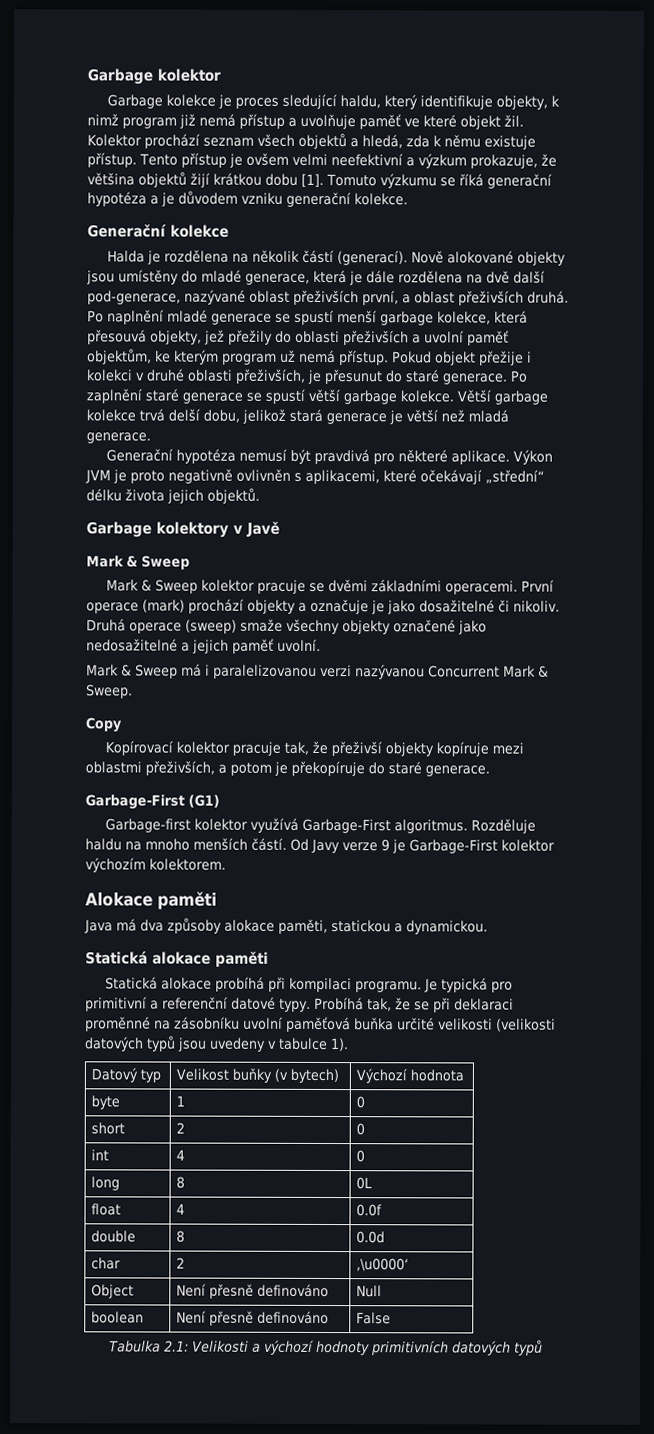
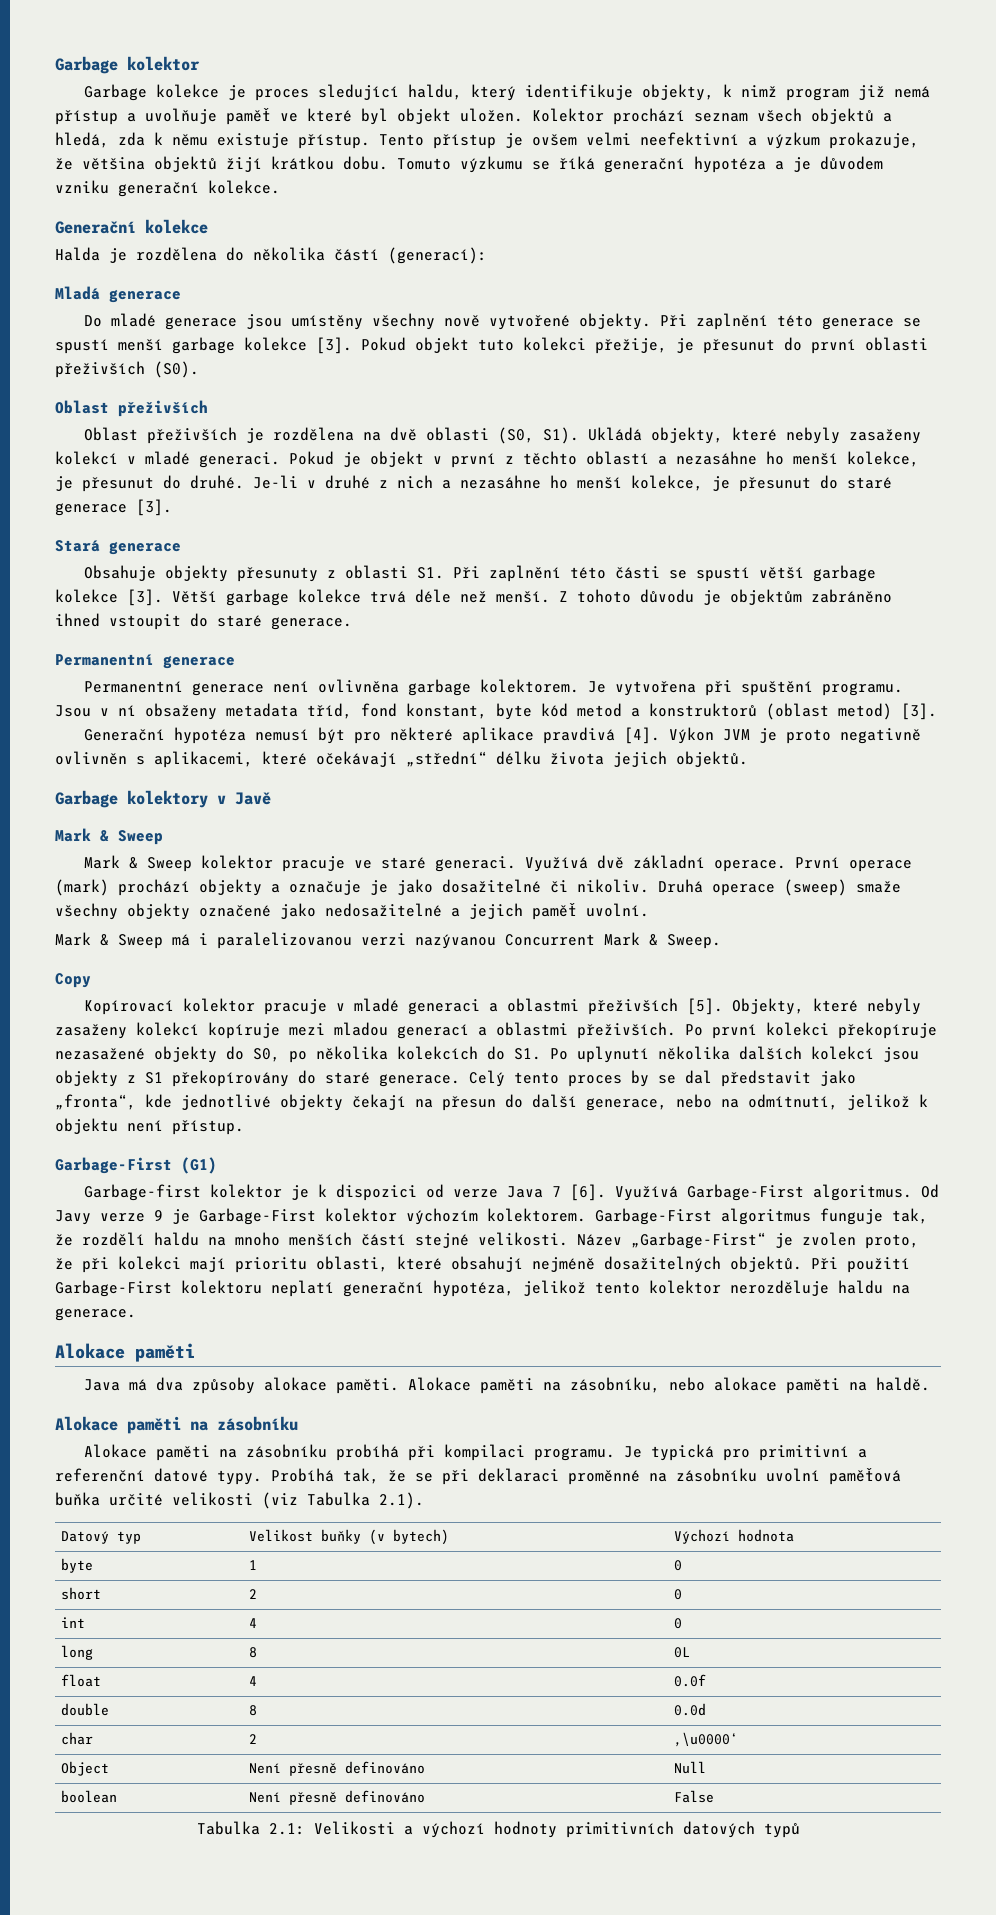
[460,114,524,130] objekt žil. -> [361,108,523,125] byl objekt uložen.
[265,173,324,187] dobu [1]. -> [343,156,388,170] dobu.
[232,249,567,266] [86,269,545,286] [87,289,569,306] [87,309,208,325] na několik částí (generací). Nově alokované objekty jsou umístěny do mladé generace, která je dále rozdělena na dvě další pod-generace, nazývané oblast přeživších první, a oblast přeživších druhá. Po naplnění mladé -> [226,247,487,264] [55,286,181,303] [84,313,814,330] do několika částí (generací): // Mladá generace // Do mladé generace jsou umístěny všechny nově vytvořené objekty. Při zaplnění této
[437,310,528,325] [87,329,509,346] [87,348,532,366] [86,368,528,385] [86,388,243,404] kolekce, která přesouvá objekty, jež přežily do oblasti přeživších a uvolní paměť objektům, ke kterým program už nemá přístup. Pokud objekt přežije i kolekci v druhé oblasti přeživších, je přesunut do staré generace. Po zaplnění staré generace -> [244,337,928,354] [55,361,199,378] [55,400,208,417] [84,427,922,444] [55,451,919,468] [55,475,892,492] [55,499,172,516] [55,540,181,555] [84,565,661,582] kolekce [3]. Pokud objekt tuto kolekci přežije, je přesunut do první oblasti přeživších (S0). // Oblast přeživších // Oblast přeživších je rozdělena na dvě oblasti (S0, S1). Ukládá objekty, které nebyly zasaženy kolekcí v mladé generaci. Pokud je objekt v první z těchto oblastí a nezasáhne ho menší kolekce, je přesunut do druhé. Je-li v druhé z nich a nezasáhne ho menší kolekce, je přesunut do staré generace [3]. // Stará generace // Obsahuje objekty přesunuty z oblasti S1. Při zaplnění této části
[400,390,454,403] kolekce. -> [55,589,163,606] kolekce [3].
[168,408,509,425] [86,432,151,444] delší dobu, jelikož stará generace je větší než mladá generace. -> [415,589,892,605] [55,613,352,630] [55,654,235,669] [84,679,904,696] [55,703,937,720] déle než menší. Z tohoto důvodu je objektům zabráněno ihned vstoupit do staré generace. // Permanentní generace // Permanentní generace není ovlivněna garbage kolektorem. Je vytvořena při spuštění programu. Jsou v ní obsaženy metadata tříd, fond konstant, byte kód metod a konstruktorů (oblast metod) [3].
[314,448,371,465] pravdivá -> (346, 735) none
[451,450,511,465] aplikace. -> [462,727,661,744] aplikace pravdivá [4].
[309,579,519,595] se dvěmi základními operacemi. -> [354,855,787,872] ve staré generaci. Využívá dvě základní operace.
[284,740,525,757] [85,760,490,777] [85,794,220,810] [105,817,537,834] [85,837,287,851] tak, že přeživší objekty kopíruje mezi oblastmi přeživších, a potom je překopíruje do staré generace. // Garbage-First (G1) // Garbage-first kolektor využívá Garbage-First algoritmus. Rozděluje haldu na mnoho menších částí. -> [336,998,922,1015] [55,1022,937,1039] [55,1046,919,1063] [55,1070,856,1087] [55,1094,928,1111] [55,1118,244,1135] [55,1157,217,1174] [84,1184,913,1201] v mladé generaci a oblastmi přeživších [5]. Objekty, které nebyly zasaženy kolekcí kopíruje mezi mladou generací a oblastmi přeživších. Po první kolekci překopíruje nezasažené objekty do S0, po několika kolekcích do S1. Po uplynutí několika dalších kolekcí jsou objekty z S1 překopírovány do staré generace. Celý tento proces by se dal představit jako „fronta“, kde jednotlivé objekty čekají na přesun do další generace, nebo na odmítnutí, jelikož k objektu není přístup. // Garbage-First (G1) // Garbage-first kolektor je k dispozici od verze Java 7 [6]. Využívá Garbage-First algoritmus.
(226, 864) none -> [595,1208,928,1225] [55,1232,919,1249] [55,1256,910,1273] [55,1280,910,1297] [55,1308,136,1321] Garbage-First algoritmus funguje tak, že rozdělí haldu na mnoho menších částí stejné velikosti. Název „Garbage-First“ je zvolen proto, že při kolekci mají prioritu oblasti, které obsahují nejméně dosažitelných objektů. Při použití Garbage-First kolektoru neplatí generační hypotéza, jelikož tento kolektor nerozděluje haldu na generace.
[278,918,488,935] [85,951,269,968] [105,976,213,990] paměti, statickou a dynamickou. // Statická alokace paměti // Statická alokace -> [336,1377,931,1394] [55,1416,298,1434] [84,1444,328,1461] paměti. Alokace paměti na zásobníku, nebo alokace paměti na haldě. // Alokace paměti na zásobníku // Alokace paměti na zásobníku
[496,1018,556,1032] [85,1035,349,1052] (velikosti datových typů jsou uvedeny v tabulce 1). -> [262,1492,424,1509] (viz Tabulka 2.1).

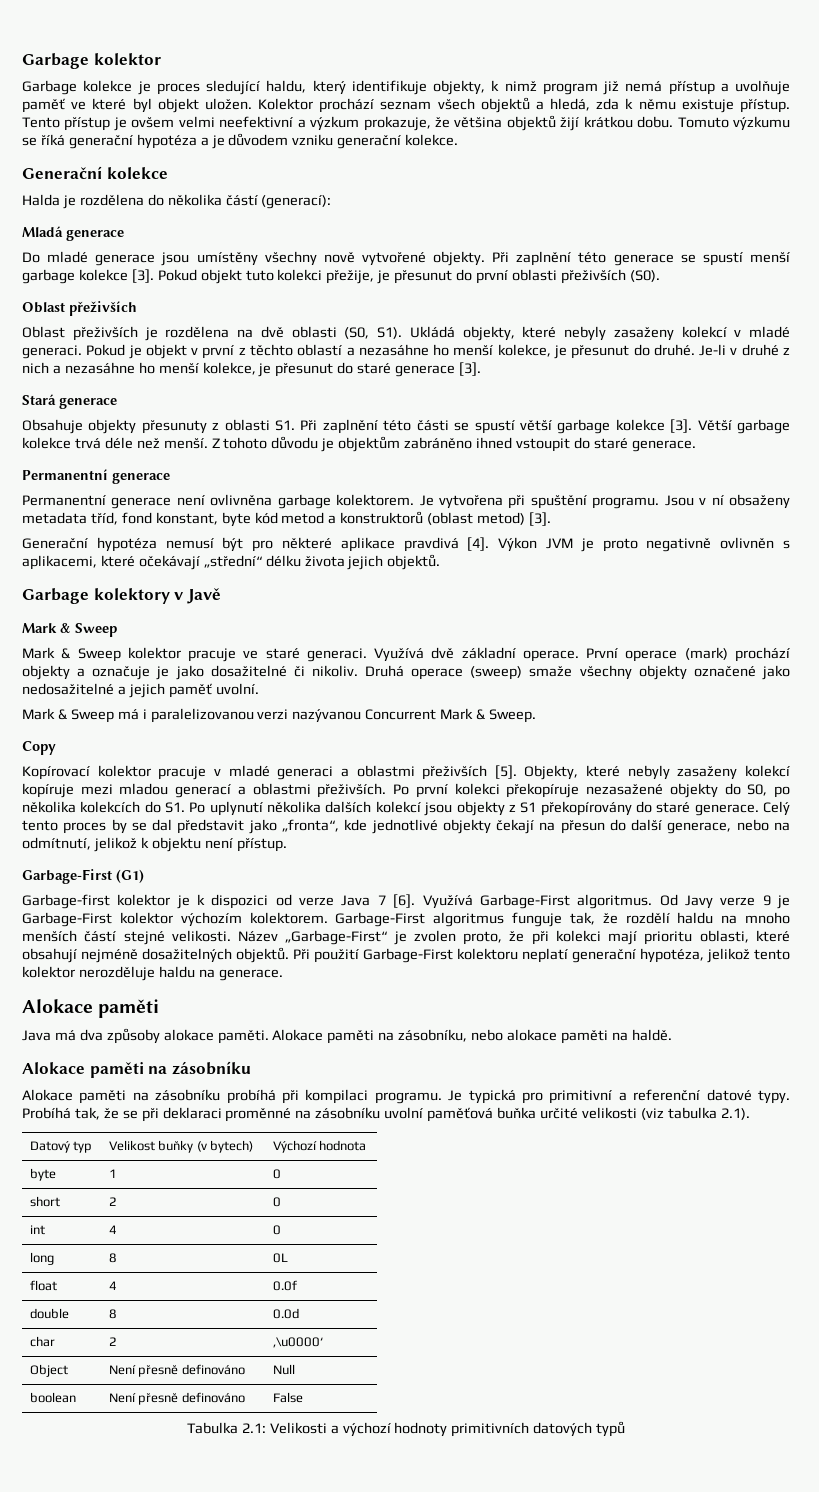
[307,1492,370,1506] Tabulka -> [667,1107,717,1119] tabulka

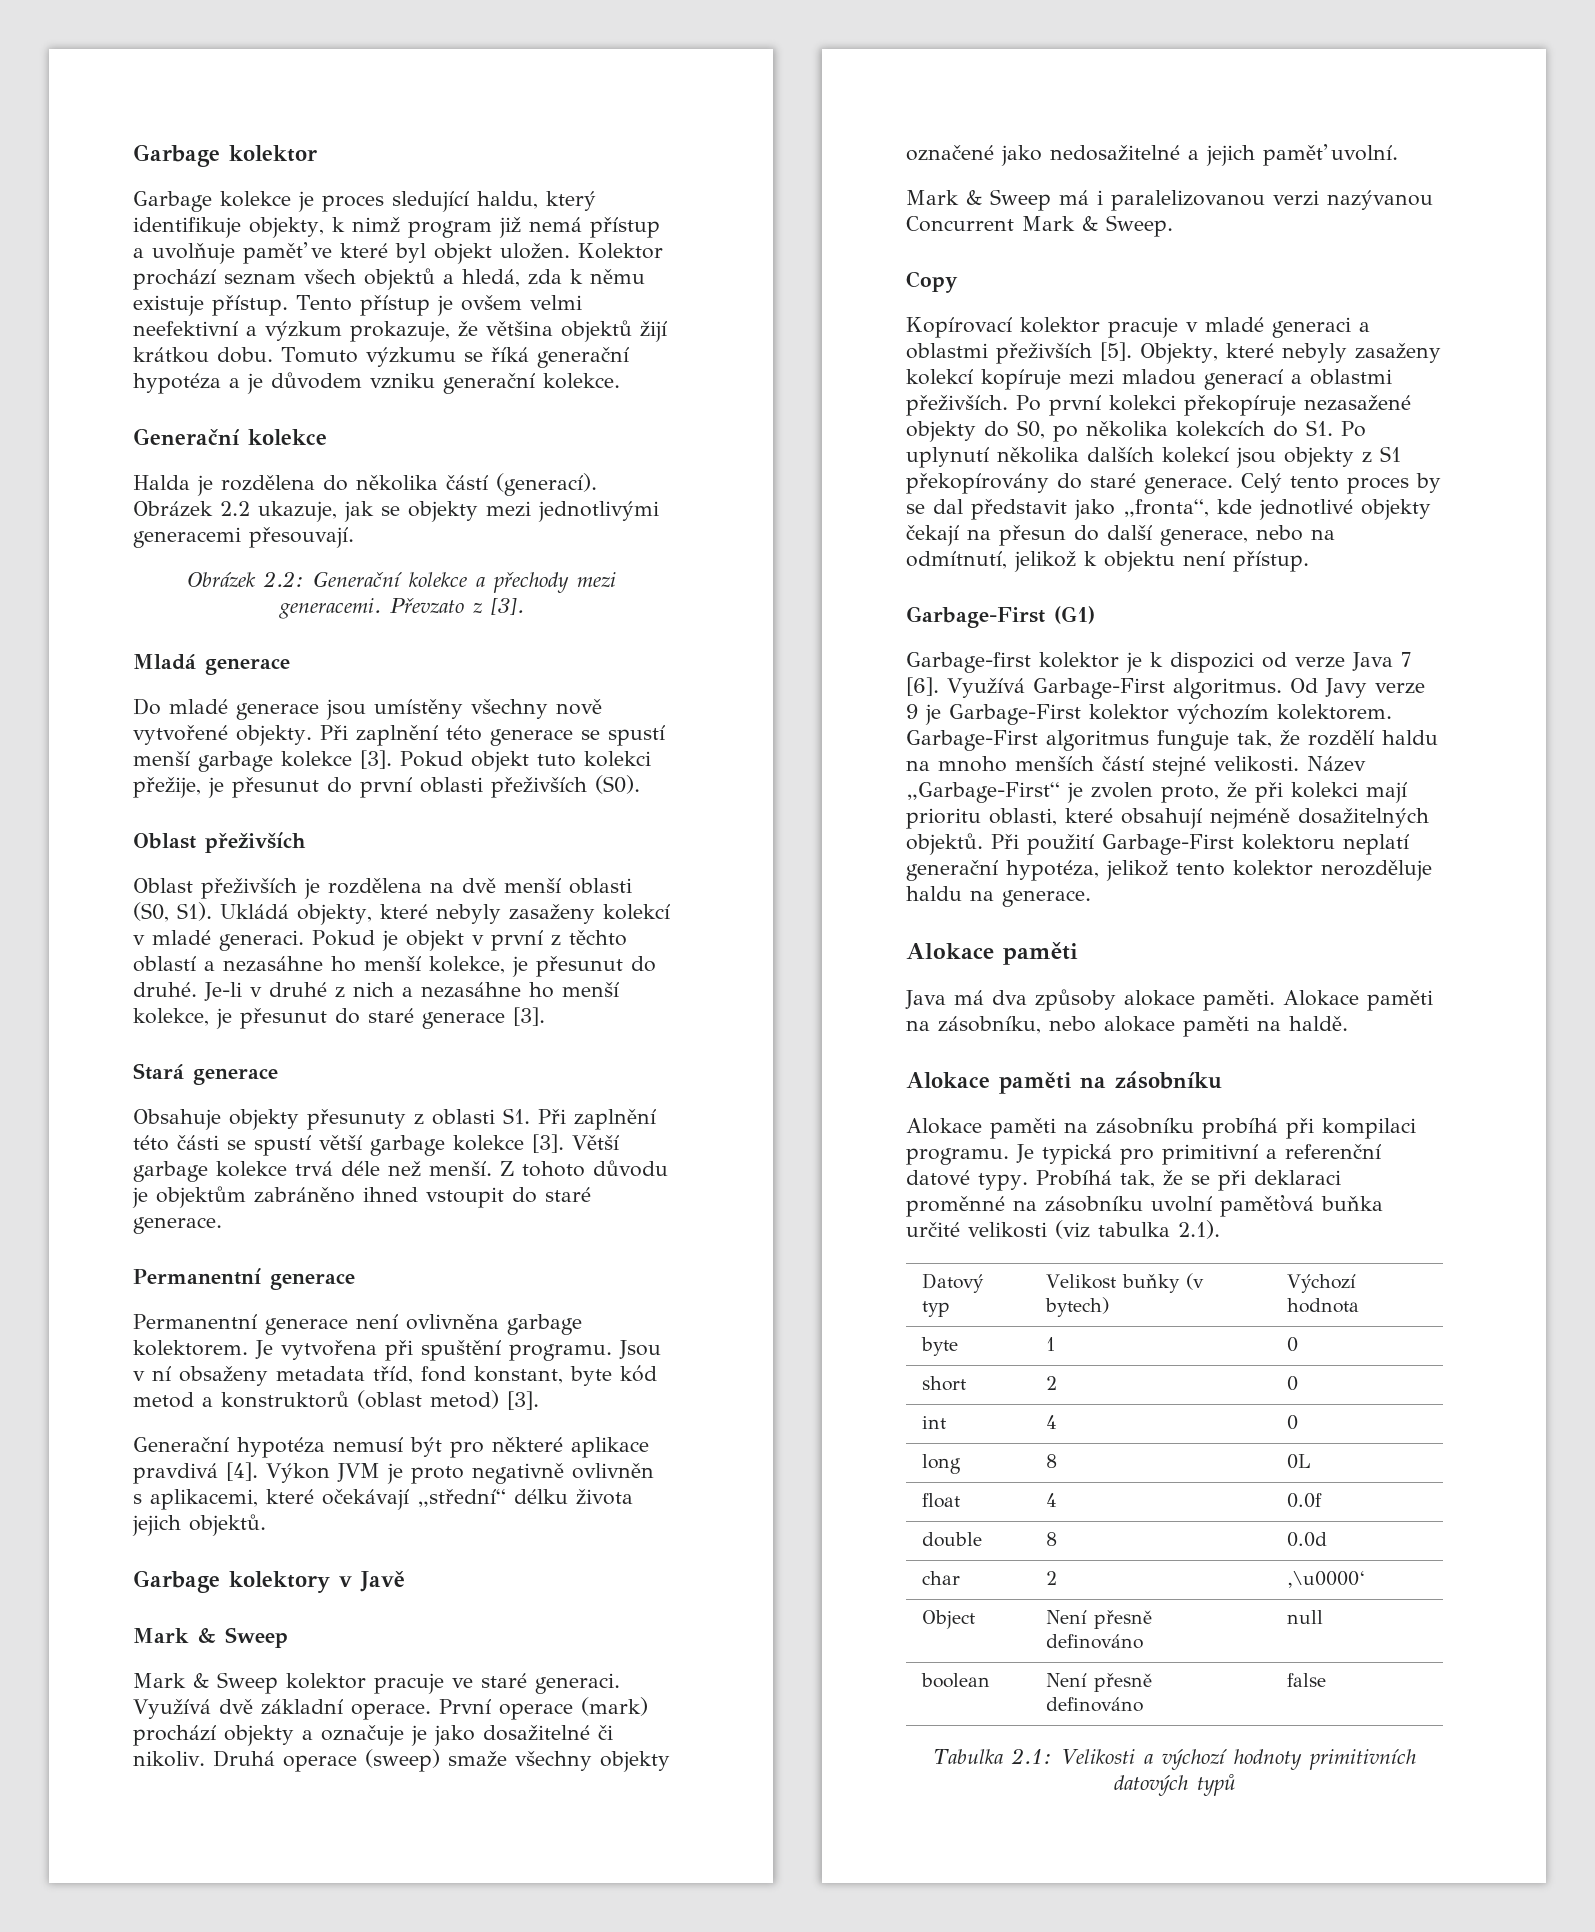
[261,195,332,209] (generací): -> [496,473,597,496] [133,501,659,522] [133,527,354,548] [187,571,616,593] [278,597,524,619] (generací). Obrázek 2.2 ukazuje, jak se objekty mezi jednotlivými generacemi přesouvají. // Obrázek 2.2: Generační kolekce a přechody mezi generacemi. Převzato z [3].
(284, 332) none -> [504,878,561,893] menší
[272,1364,295,1375] Null -> [1287,1610,1324,1624] null
[272,1392,303,1403] False -> [1287,1673,1327,1687] false

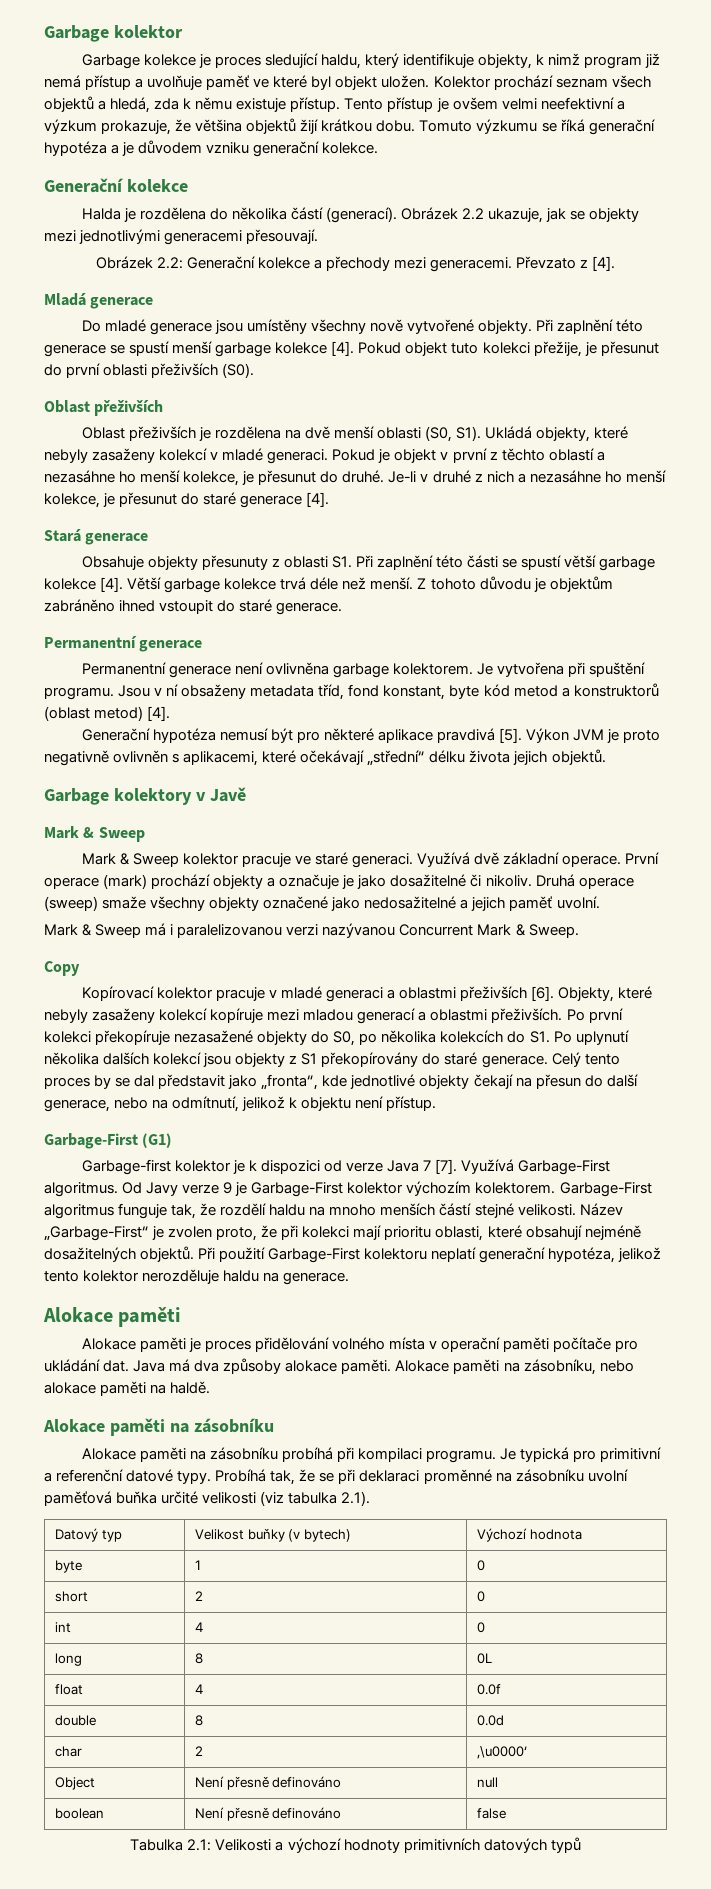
[490,597,524,615] [3]. -> [592,256,616,271] [4].
[360,750,392,769] [3]. -> [331,341,355,356] [4].
[513,1007,545,1026] [3]. -> [306,492,330,507] [4].
[532,1134,564,1153] [3]. -> [100,577,124,592] [4].
[507,1391,539,1410] [3]. -> [147,706,171,721] [4].
[226,1462,258,1481] [4]. -> [499,728,523,743] [5].
[1100,342,1132,361] [5]. -> [531,986,555,1001] [6].
[906,677,939,696] [6]. -> [435,1159,458,1174] [7].
(1078, 953) none -> [81,1337,639,1352] [44,1359,130,1372] Alokace paměti je proces přidělování volného místa v operační paměti počítače pro ukládání dat.

